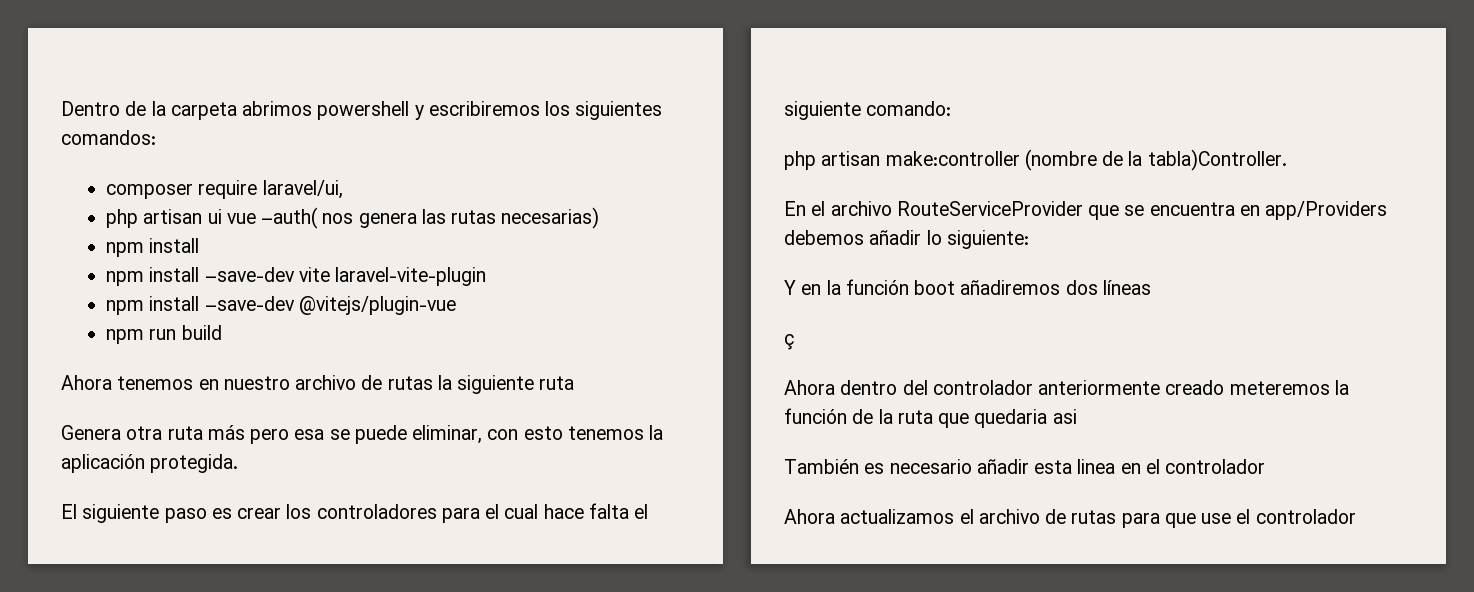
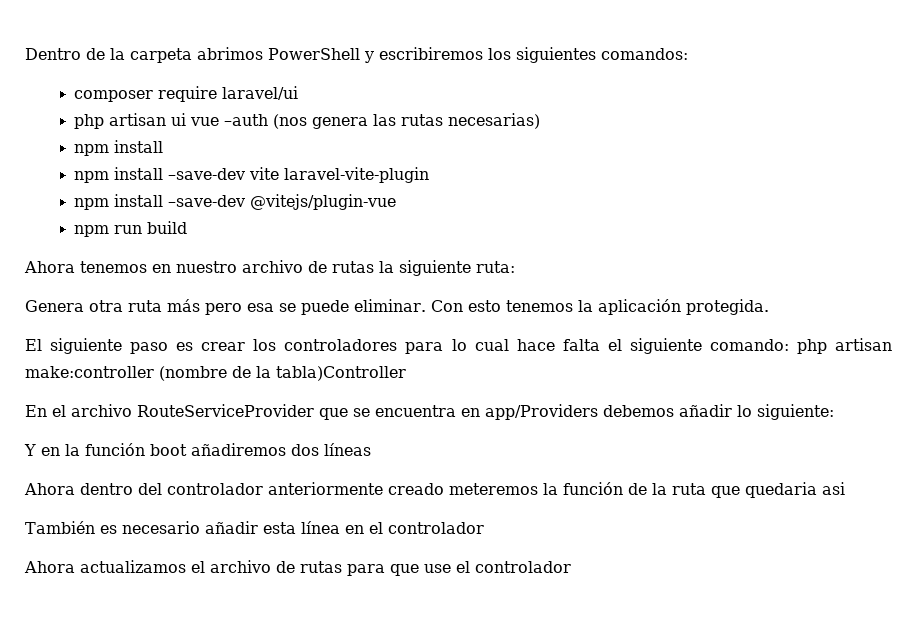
[317,101,410,120] powershell -> [268,48,360,60] PowerShell
[262,180,343,199] laravel/ui, -> [222,86,299,100] laravel/ui
[261,207,354,229] –auth( nos -> [224,114,308,129] –auth (nos
[539,376,575,390] ruta -> [476,261,515,273] ruta:
[412,425,519,444] eliminar, con -> [354,299,463,312] eliminar. Con
[485,504,500,519] el -> [451,339,467,351] lo
(952, 108) // -> (789, 345) none
[1147,149,1287,171] tabla)Controller. -> [276,366,406,381] tabla)Controller
[784,334,794,350] // ç -> (371, 449) none
[1077,459,1116,474] linea -> [300,521,340,534] línea

